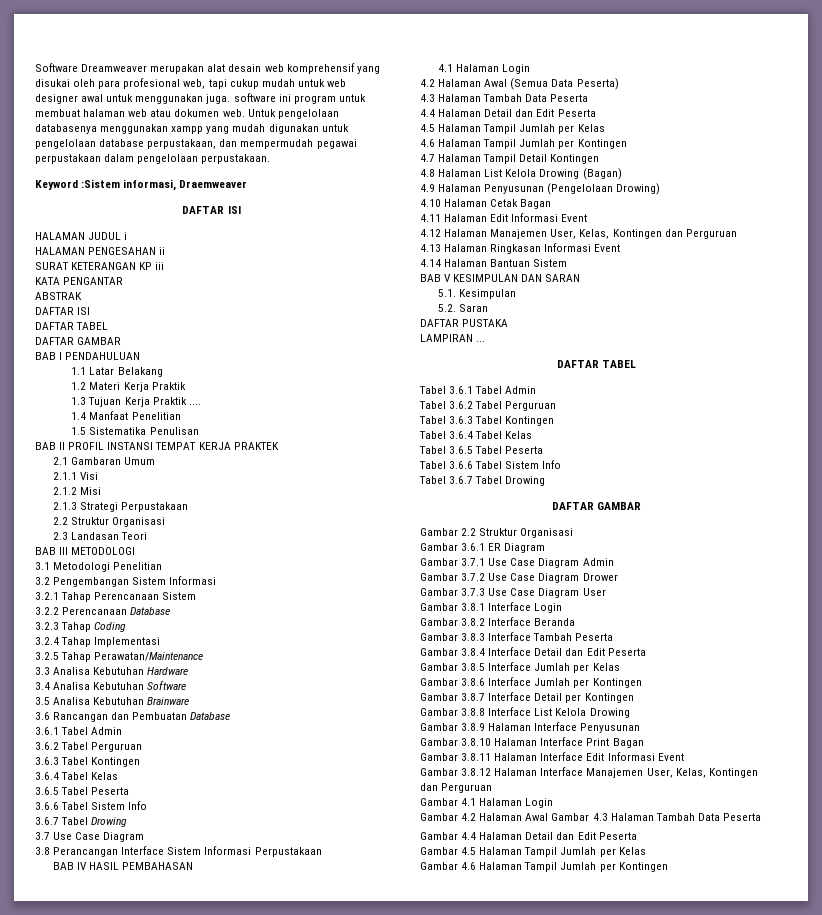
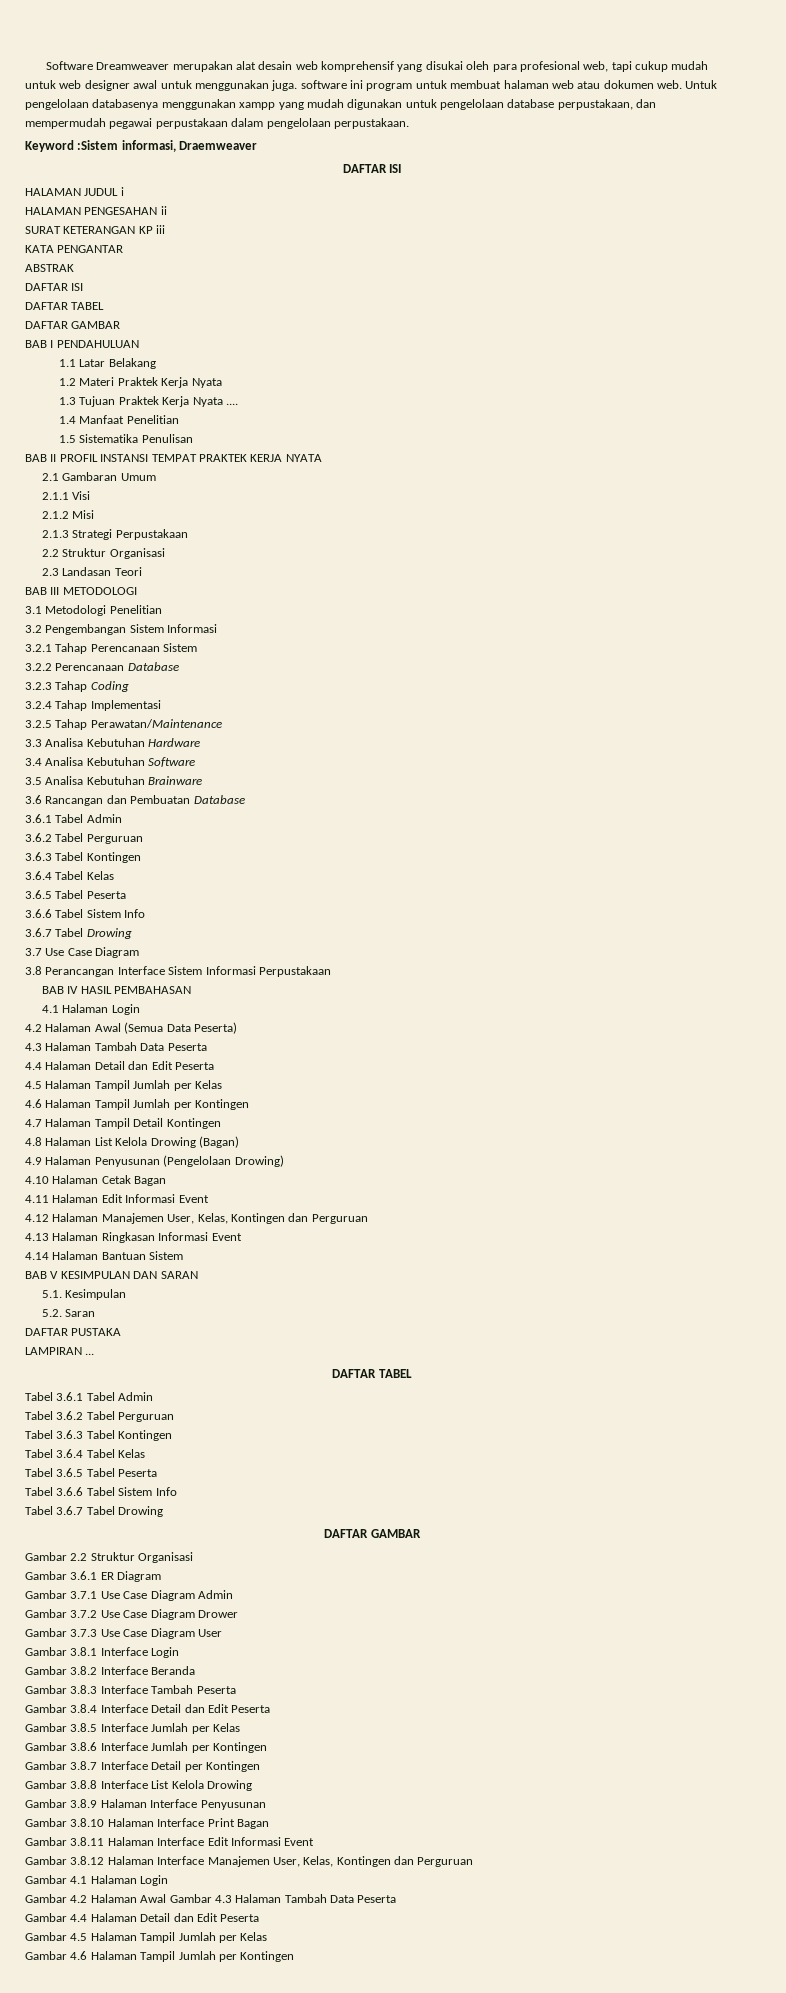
[123,382,186,392] Kerja Praktik -> [117,377,222,388] Praktek Kerja Nyata
[124,397,187,407] Kerja Praktik -> [118,396,223,407] Praktek Kerja Nyata
[198,442,279,450] KERJA PRAKTEK -> [198,454,322,462] PRAKTEK KERJA NYATA

